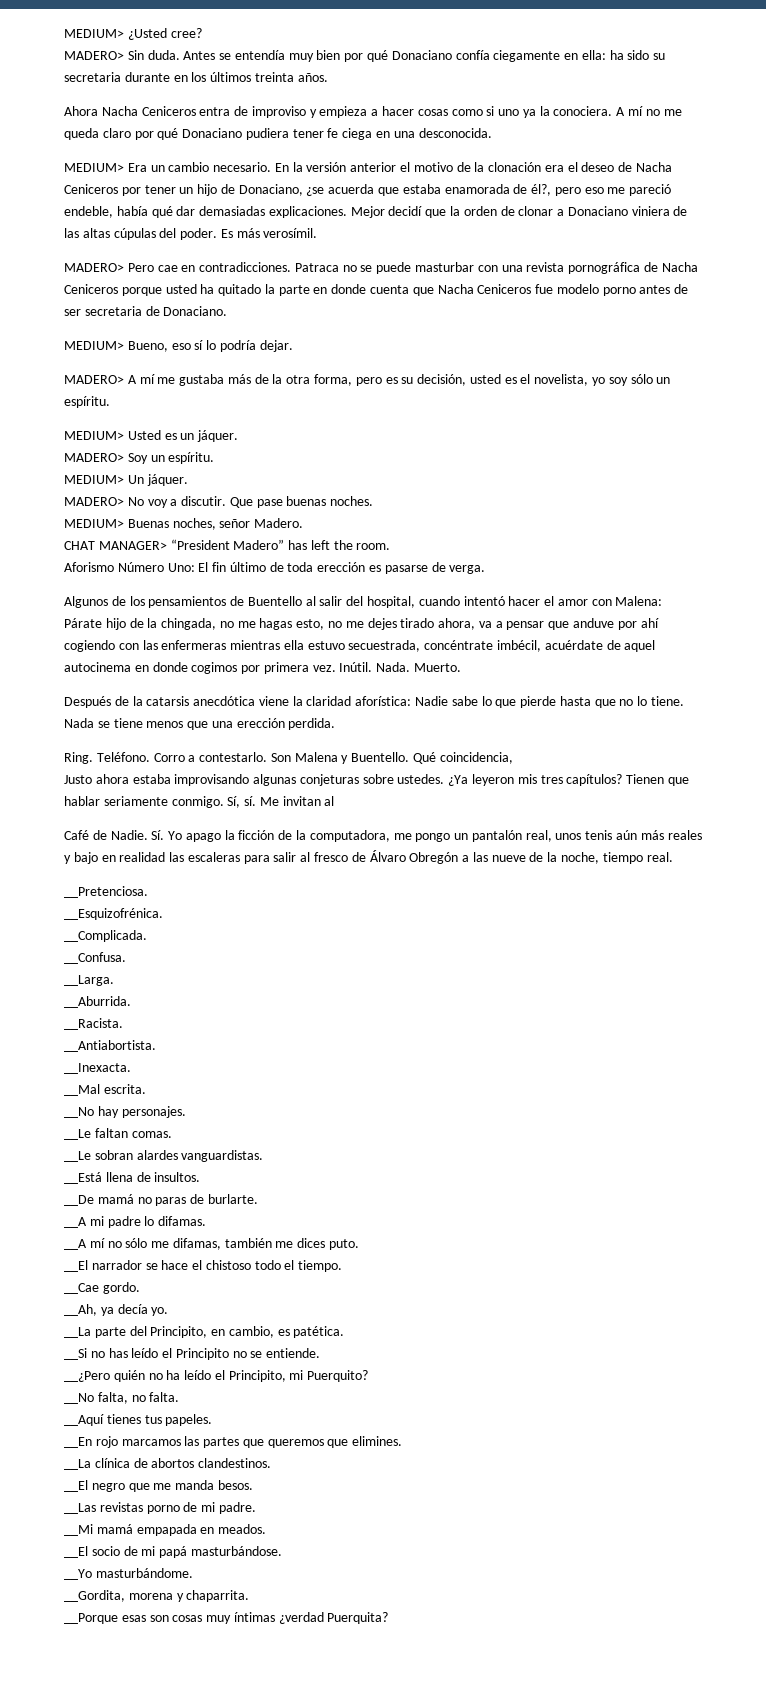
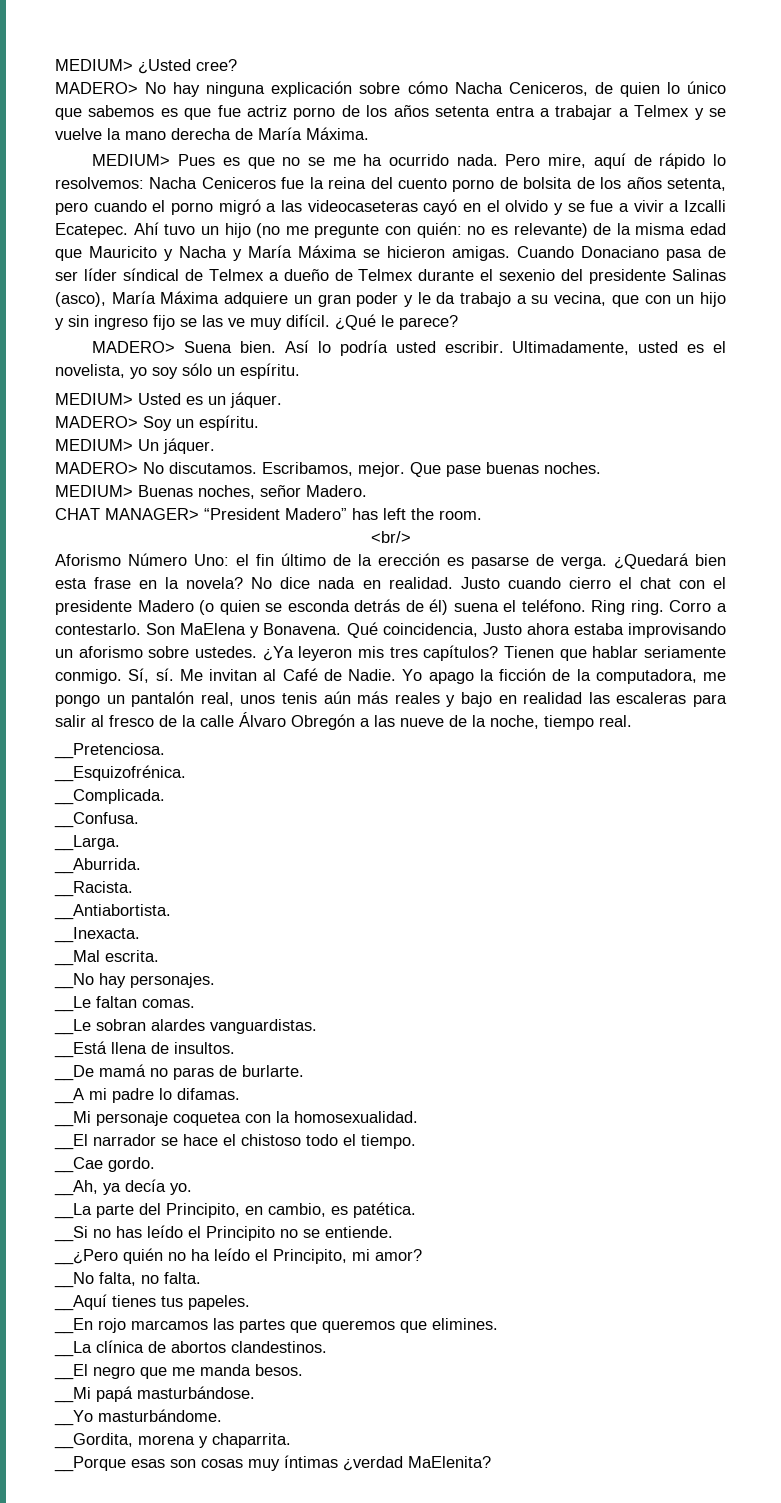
[127,50,666,62] [64,72,328,82] [64,106,682,118] [64,128,492,140] [64,162,673,172] [64,184,672,196] [64,206,688,218] [64,228,318,240] [64,262,698,274] [64,284,689,296] [64,306,228,316] [64,340,293,352] [64,374,467,386] Sin duda. Antes se entendía muy bien por qué Donaciano confía ciegamente en ella: ha sido su secretaria durante en los últimos treinta años. // Ahora Nacha Ceniceros entra de improviso y empieza a hacer cosas como si uno ya la conociera. A mí no me queda claro por qué Donaciano pudiera tener fe ciega en una desconocida. // MEDIUM> Era un cambio necesario. En la versión anterior el motivo de la clonación era el deseo de Nacha Ceniceros por tener un hijo de Donaciano, ¿se acuerda que estaba enamorada de él?, pero eso me pareció endeble, había qué dar demasiadas explicaciones. Mejor decidí que la orden de clonar a Donaciano viniera de las altas cúpulas del poder. Es más verosímil. // MADERO> Pero cae en contradicciones. Patraca no se puede masturbar con una revista pornográfica de Nacha Ceniceros porque usted ha quitado la parte en donde cuenta que Nacha Ceniceros fue modelo porno antes de ser secretaria de Donaciano. // MEDIUM> Bueno, eso sí lo podría dejar. // MADERO> A mí me gustaba más de la otra forma, pero es su decisión, -> [145,81,727,97] [55,105,726,120] [55,127,369,140] [92,153,726,169] [55,177,727,192] [55,199,726,215] [55,222,726,238] [55,245,726,261] [55,268,727,284] [55,291,726,307] [55,314,458,330] [92,340,630,356] No hay ninguna explicación sobre cómo Nacha Ceniceros, de quien lo único que sabemos es que fue actriz porno de los años setenta entra a trabajar a Telmex y se vuelve la mano derecha de María Máxima. // MEDIUM> Pues es que no se me ha ocurrido nada. Pero mire, aquí de rápido lo resolvemos: Nacha Ceniceros fue la reina del cuento porno de bolsita de los años setenta, pero cuando el porno migró a las videocaseteras cayó en el olvido y se fue a vivir a Izcalli Ecatepec. Ahí tuvo un hijo (no me pregunte con quién: no es relevante) de la misma edad que Mauricito y Nacha y María Máxima se hicieron amigas. Cuando Donaciano pasa de ser líder síndical de Telmex a dueño de Telmex durante el sexenio del presidente Salinas (asco), María Máxima adquiere un gran poder y le da trabajo a su vecina, que con un hijo y sin ingreso fijo se las ve muy difícil. ¿Qué le parece? // MADERO> Suena bien. Así lo podría usted escribir. Ultimadamente,
[147,496,227,508] voy a discutir. -> [169,462,405,477] discutamos. Escribamos, mejor.
(391, 546) none -> [370,531,411,543] // <br/>
[198,562,209,572] El -> [236,554,249,566] el
[287,562,314,572] toda -> [358,554,372,566] la
[64,596,663,608] [64,618,659,630] [64,640,656,652] [64,662,462,674] [64,696,685,708] [64,718,336,730] [64,752,150,764] // Algunos de los pensamientos de Buentello al salir del hospital, cuando intentó hacer el amor con Malena: Párate hijo de la chingada, no me hagas esto, no me dejes tirado ahora, va a pensar que anduve por ahí cogiendo con las enfermeras mientras ella estuvo secuestrada, concéntrate imbécil, acuérdate de aquel autocinema en donde cogimos por primera vez. Inútil. Nada. Muerto. // Después de la catarsis anecdótica viene la claridad aforística: Nadie sabe lo que pierde hasta que no lo tiene. Nada se tiene menos que una erección perdida. // Ring. Teléfono. -> [614,553,726,569] [55,577,726,589] [55,599,664,615] ¿Quedará bien esta frase en la novela? No dice nada en realidad. Justo cuando cierro el chat con el presidente Madero (o quien se esconda detrás de él) suena el teléfono. Ring ring.
[294,752,410,764] Malena y Buentello. -> [180,623,342,638] MaElena y Bonavena.
(513, 758) // -> (478, 630) none
[253,774,359,786] algunas conjeturas -> [55,646,143,658] un aforismo
(335, 801) // -> (277, 675) none
[151,830,165,840] Sí. -> (396, 675) none
(366, 857) none -> [182,715,234,727] la calle
[64,1238,360,1250] __A mí no sólo me difamas, también me dices puto. -> [54,1111,418,1127] __Mi personaje coquetea con la homosexualidad.
[307,1370,369,1382] Puerquito? -> [375,1249,422,1261] amor?
[64,1502,256,1514] [64,1524,267,1536] [64,1546,156,1558] __Las revistas porno de mi padre. // __Mi mamá empapada en meados. // __El socio de mi -> [54,1387,91,1403] __Mi
[327,1612,389,1624] Puerquita? -> [408,1456,491,1468] MaElenita?

